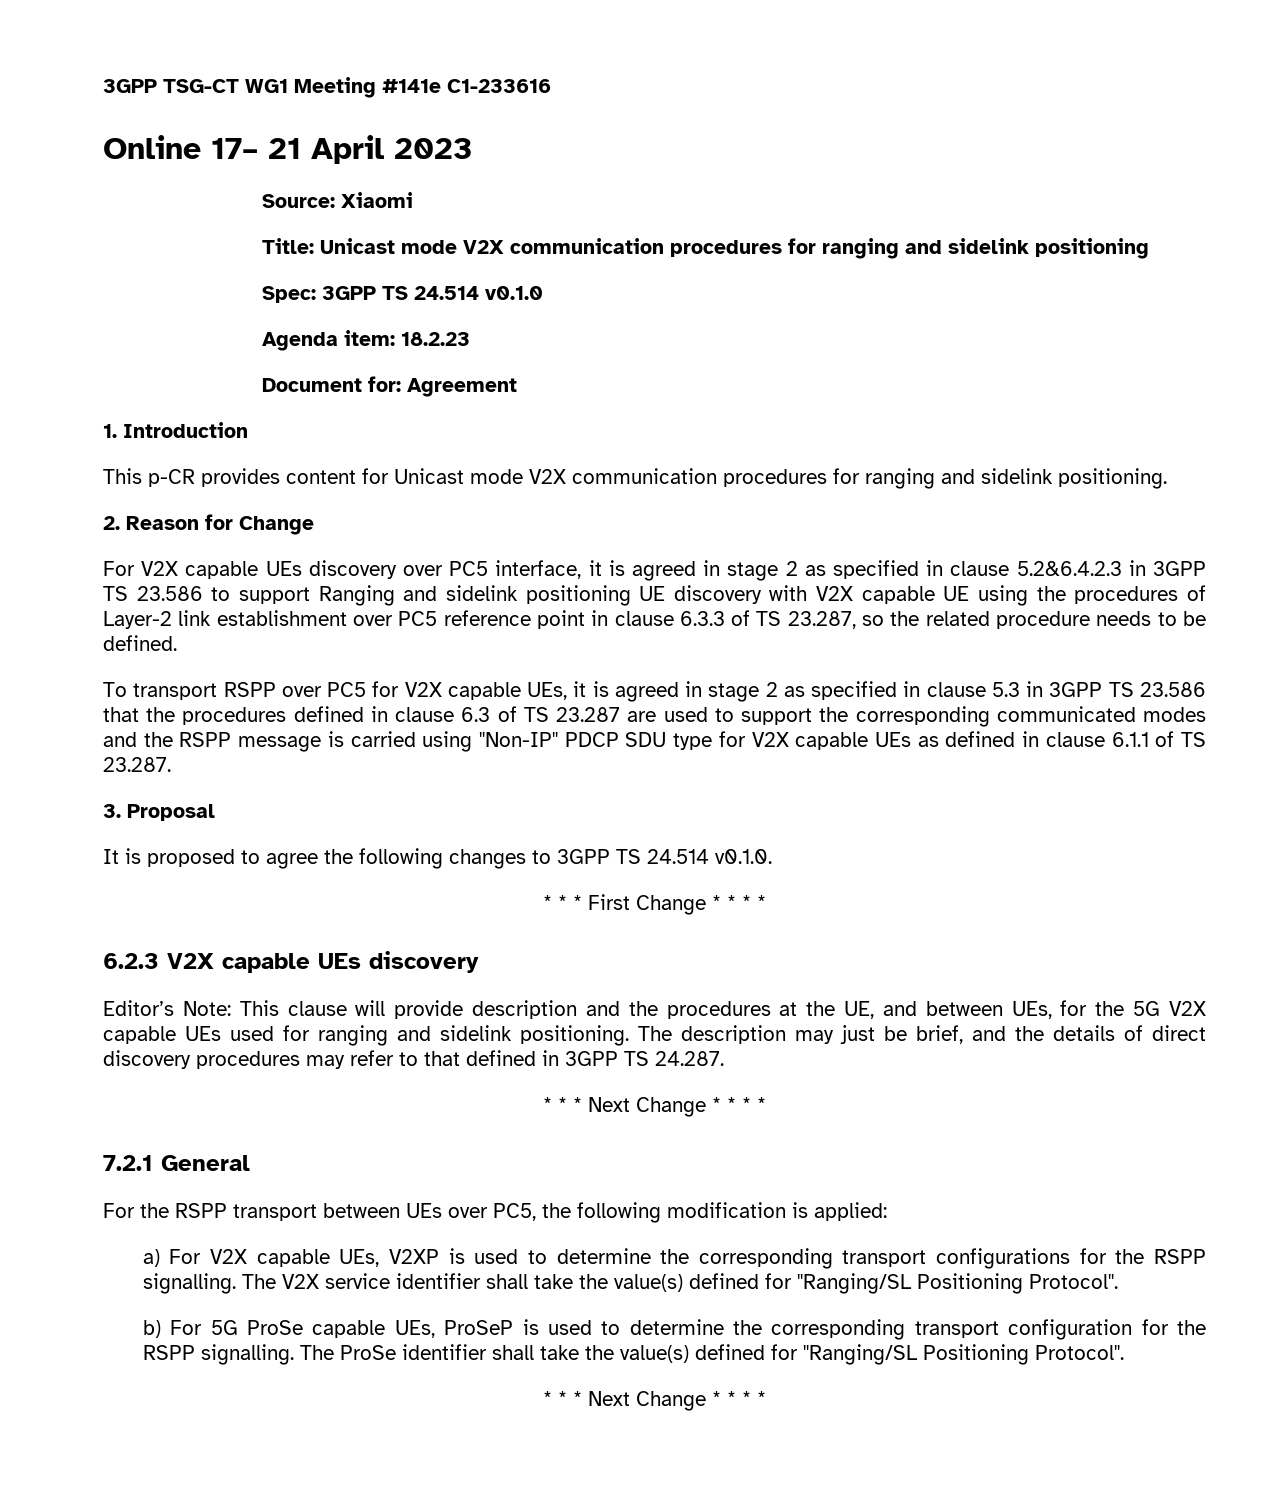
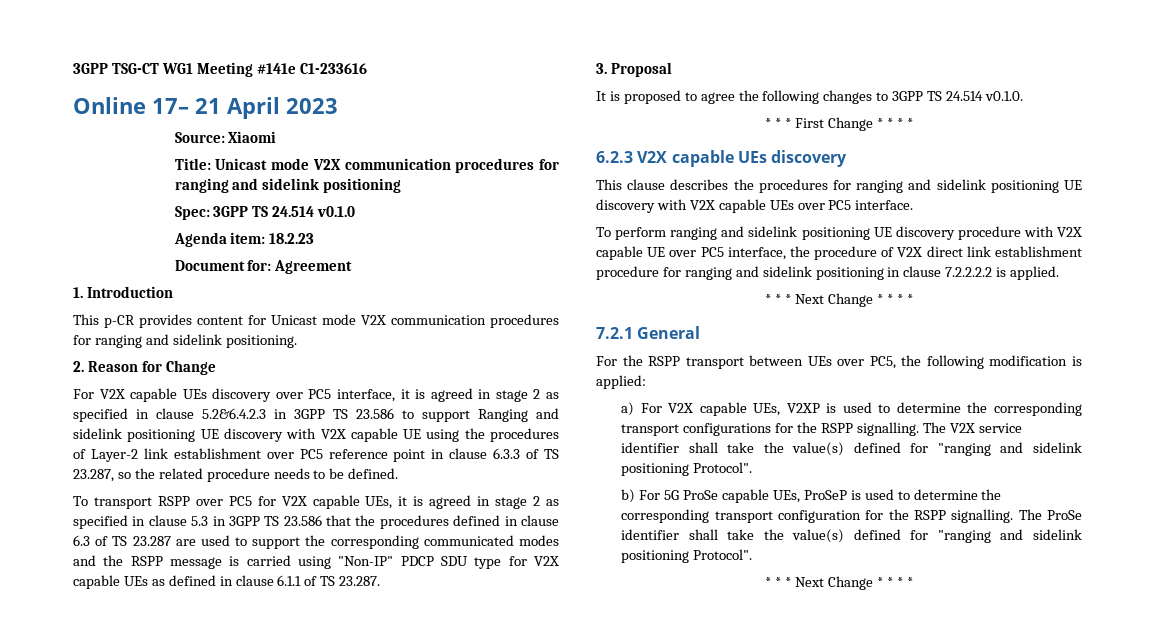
[103,1000,1207,1019] [103,1025,1206,1046] [103,1050,724,1069] Editor’s Note: This clause will provide description and the procedures at the UE, and between UEs, for the 5G V2X capable UEs used for ranging and sidelink positioning. The description may just be brief, and the details of direct discovery procedures may refer to that defined in 3GPP TS 24.287. -> [596,179,1082,193] [596,199,914,213] [596,226,1082,240] [596,246,1082,260] [596,266,1060,280] This clause describes the procedures for ranging and sidelink positioning UE discovery with V2X capable UEs over PC5 interface. // To perform ranging and sidelink positioning UE discovery procedure with V2X capable UE over PC5 interface, the procedure of V2X direct link establishment procedure for ranging and sidelink positioning in clause 7.2.2.2.2 is applied.
[796,1273,1023,1294] "Ranging/SL Positioning -> [937,442,1082,456] [621,463,690,476] "ranging and sidelink positioning
[802,1344,1029,1365] "Ranging/SL Positioning -> [937,529,1082,543] [621,550,690,563] "ranging and sidelink positioning

